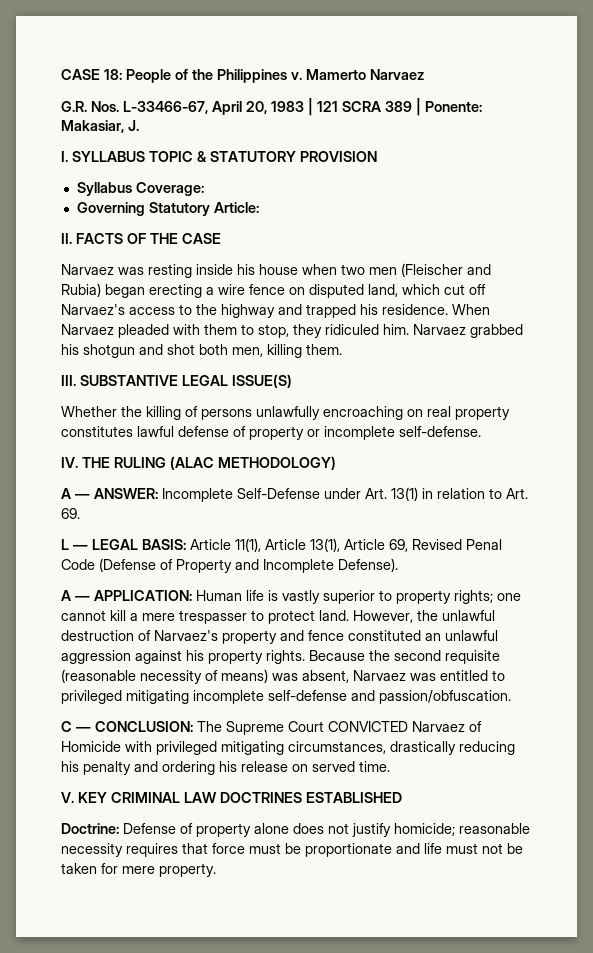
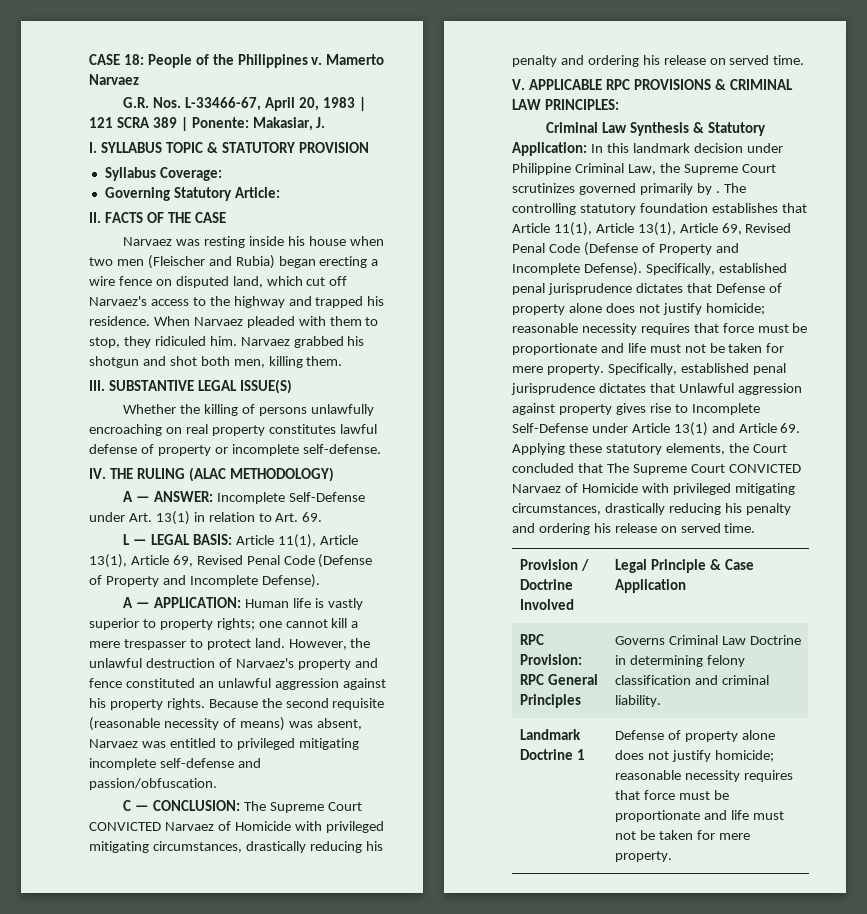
[78,792,402,803] [61,823,119,834] KEY CRIMINAL LAW DOCTRINES ESTABLISHED // Doctrine: -> [528,79,793,90] [512,99,619,110] [546,122,766,136] [512,142,783,156] [512,163,776,175] [512,183,746,195] [512,203,807,215] [512,222,792,236] [512,242,739,256] [512,262,787,276] [512,283,712,295] APPLICABLE RPC PROVISIONS & CRIMINAL LAW PRINCIPLES: // Criminal Law Synthesis & Statutory Application: In this landmark decision under Philippine Criminal Law, the Supreme Court scrutinizes governed primarily by . The controlling statutory foundation establishes that Article 11(1), Article 13(1), Article 69, Revised Penal Code (Defense of Property and Incomplete Defense). Specifically, established penal jurisprudence dictates that
(216, 870) none -> [607,363,786,375] [511,383,802,395] [512,403,760,415] [512,422,801,436] [512,443,787,455] [512,463,801,475] [512,483,795,495] [512,503,791,515] [512,523,756,535] [519,559,589,571] [519,579,573,590] [519,599,574,610] [614,559,754,573] [614,579,686,593] [519,634,544,645] [519,654,582,665] [519,674,598,685] [519,694,581,708] [614,635,801,645] [614,655,745,667] [614,675,769,685] [614,695,661,707] [519,729,581,740] [519,749,585,760] [614,730,775,742] [614,750,774,762] [614,770,793,782] [614,790,729,800] [614,810,784,822] [614,830,750,840] [614,851,672,862] Specifically, established penal jurisprudence dictates that Unlawful aggression against property gives rise to Incomplete Self-Defense under Article 13(1) and Article 69. Applying these statutory elements, the Court concluded that The Supreme Court CONVICTED Narvaez of Homicide with privileged mitigating circumstances, drastically reducing his penalty and ordering his release on served time. // Provision / Doctrine Involved | Legal Principle & Case Application // RPC Provision: RPC General Principles | Governs Criminal Law Doctrine in determining felony classification and criminal liability. // Landmark Doctrine 1 | Defense of property alone does not justify homicide; reasonable necessity requires that force must be proportionate and life must not be taken for mere property.

